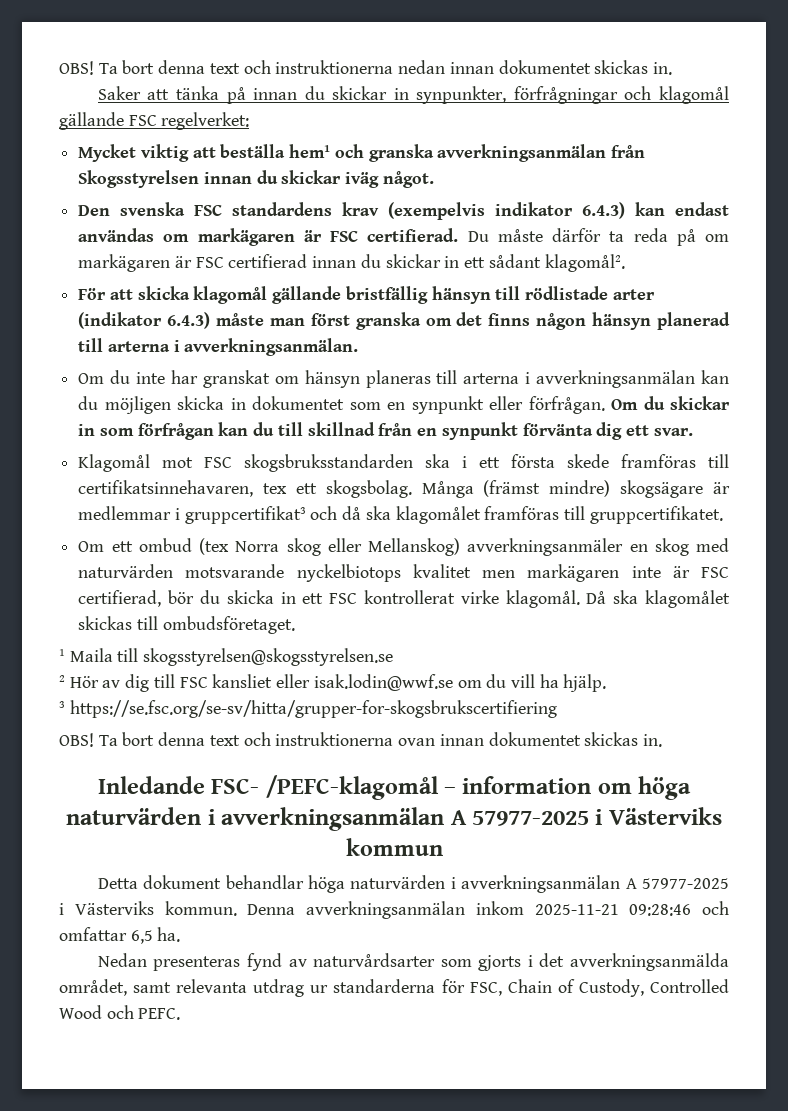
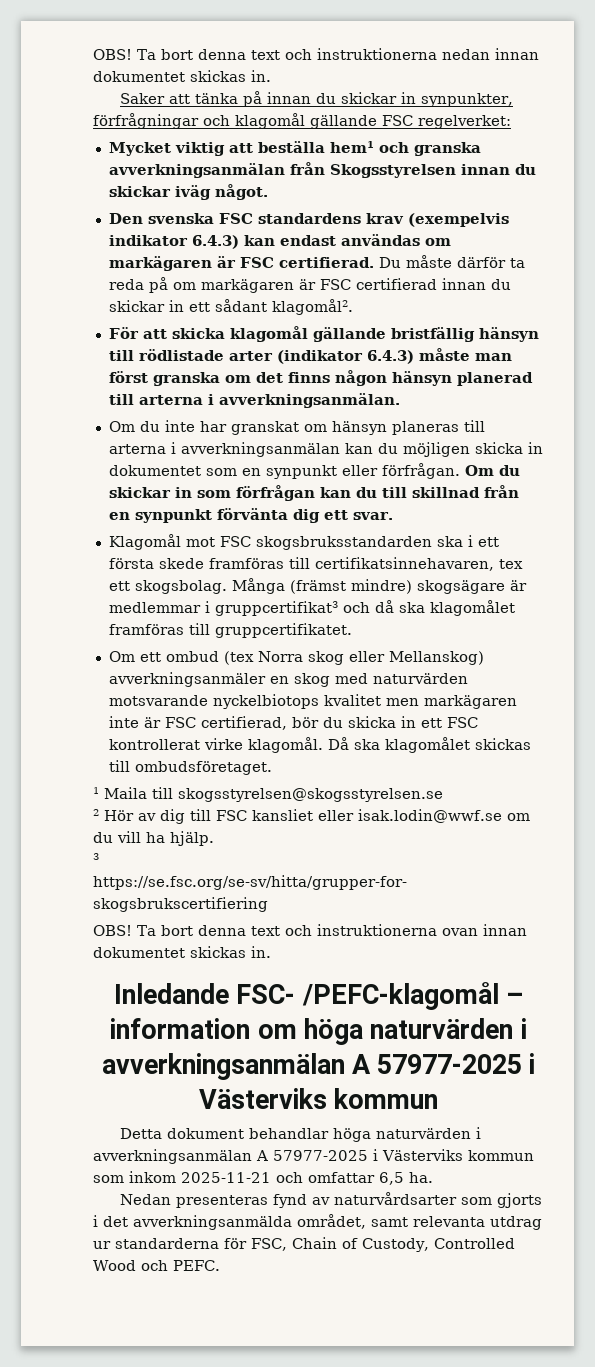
[164,901,465,919] kommun. Denna avverkningsanmälan -> [467,1150,534,1161] [93,1175,124,1183] kommun som
[629,904,692,916] 09:28:46 -> (271, 1177) none

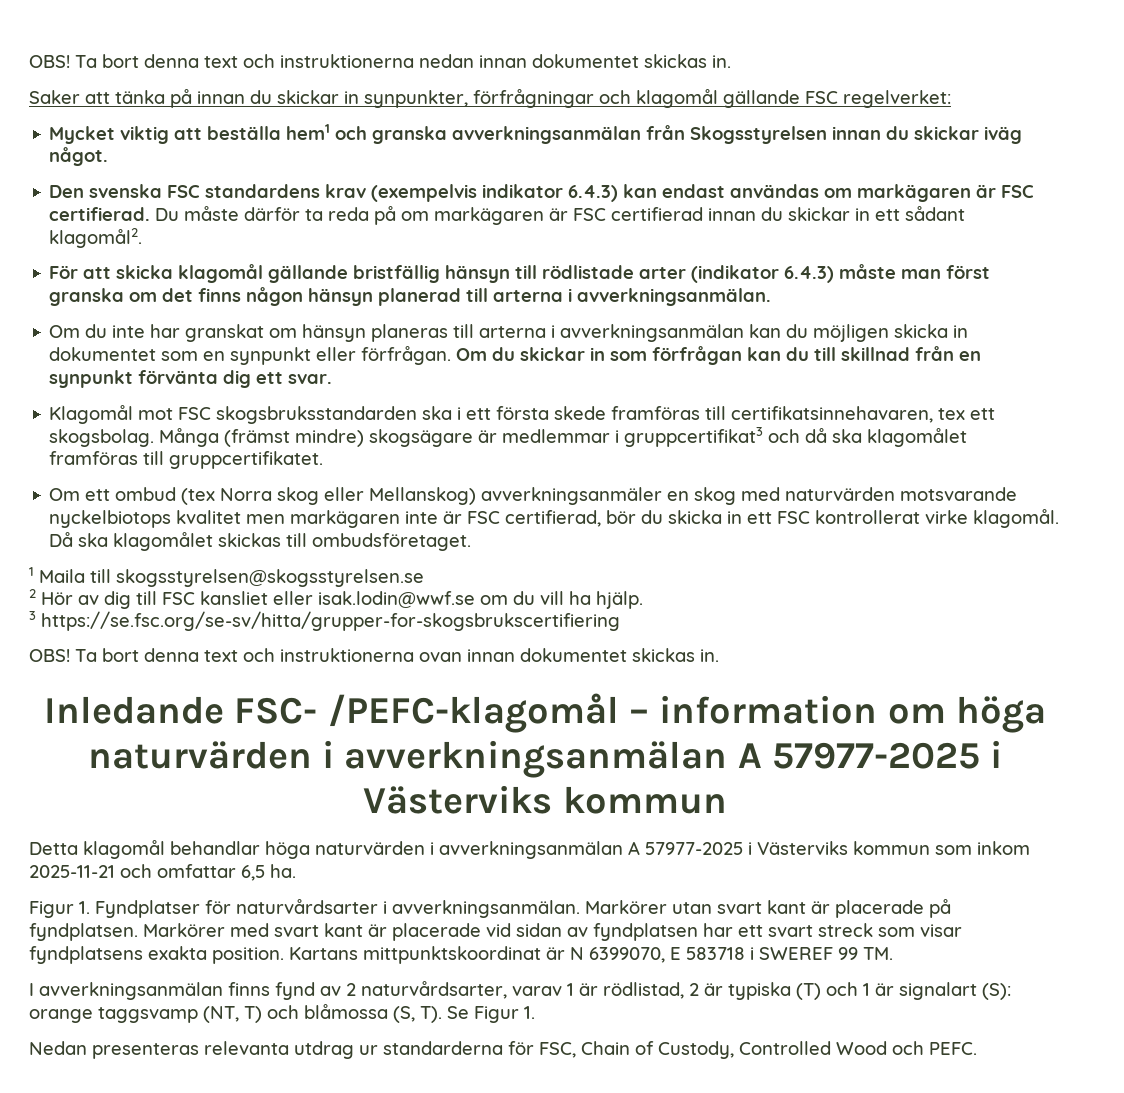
[167,1128,245,1139] dokument -> [83,840,165,859] klagomål
[120,1192,543,1208] [93,1214,408,1230] Nedan presenteras fynd av naturvårdsarter som gjorts i det avverkningsanmälda området, samt -> [29,899,951,918] [29,923,962,941] [29,946,893,964] [29,981,1011,1000] [29,1004,535,1023] [29,1041,199,1059] Figur 1. Fyndplatser för naturvårdsarter i avverkningsanmälan. Markörer utan svart kant är placerade på fyndplatsen. Markörer med svart kant är placerade vid sidan av fyndplatsen har ett svart streck som visar fyndplatsens exakta position. Kartans mittpunktskoordinat är N 6399070, E 583718 i SWEREF 99 TM. // I avverkningsanmälan finns fynd av 2 naturvårdsarter, varav 1 är rödlistad, 2 är typiska (T) och 1 är signalart (S): orange taggsvamp (NT, T) och blåmossa (S, T). Se Figur 1. // Nedan presenteras

